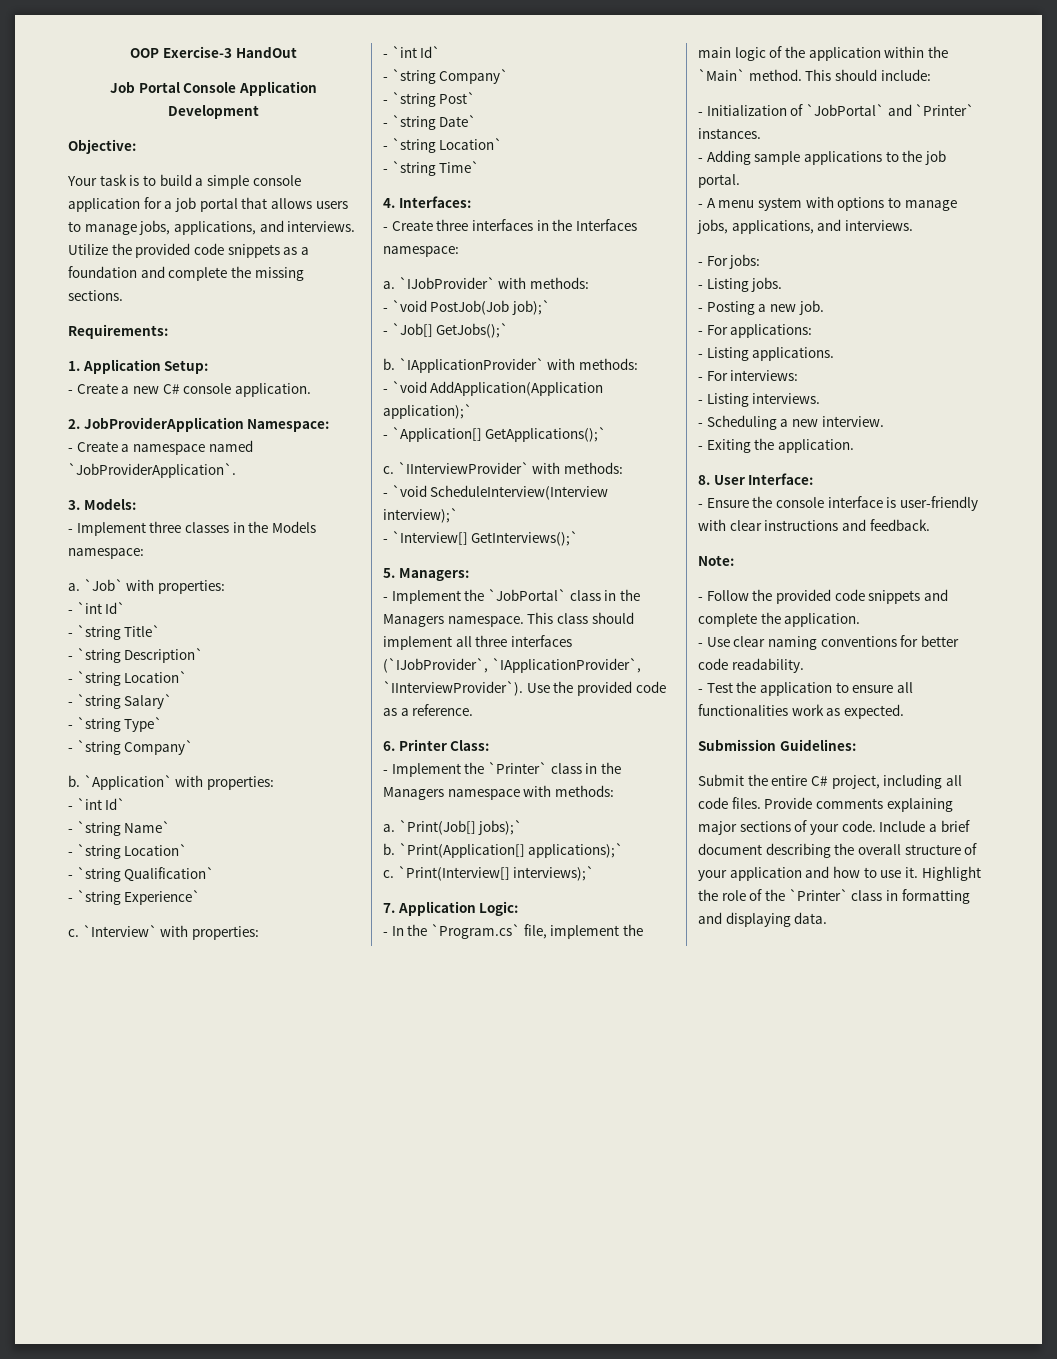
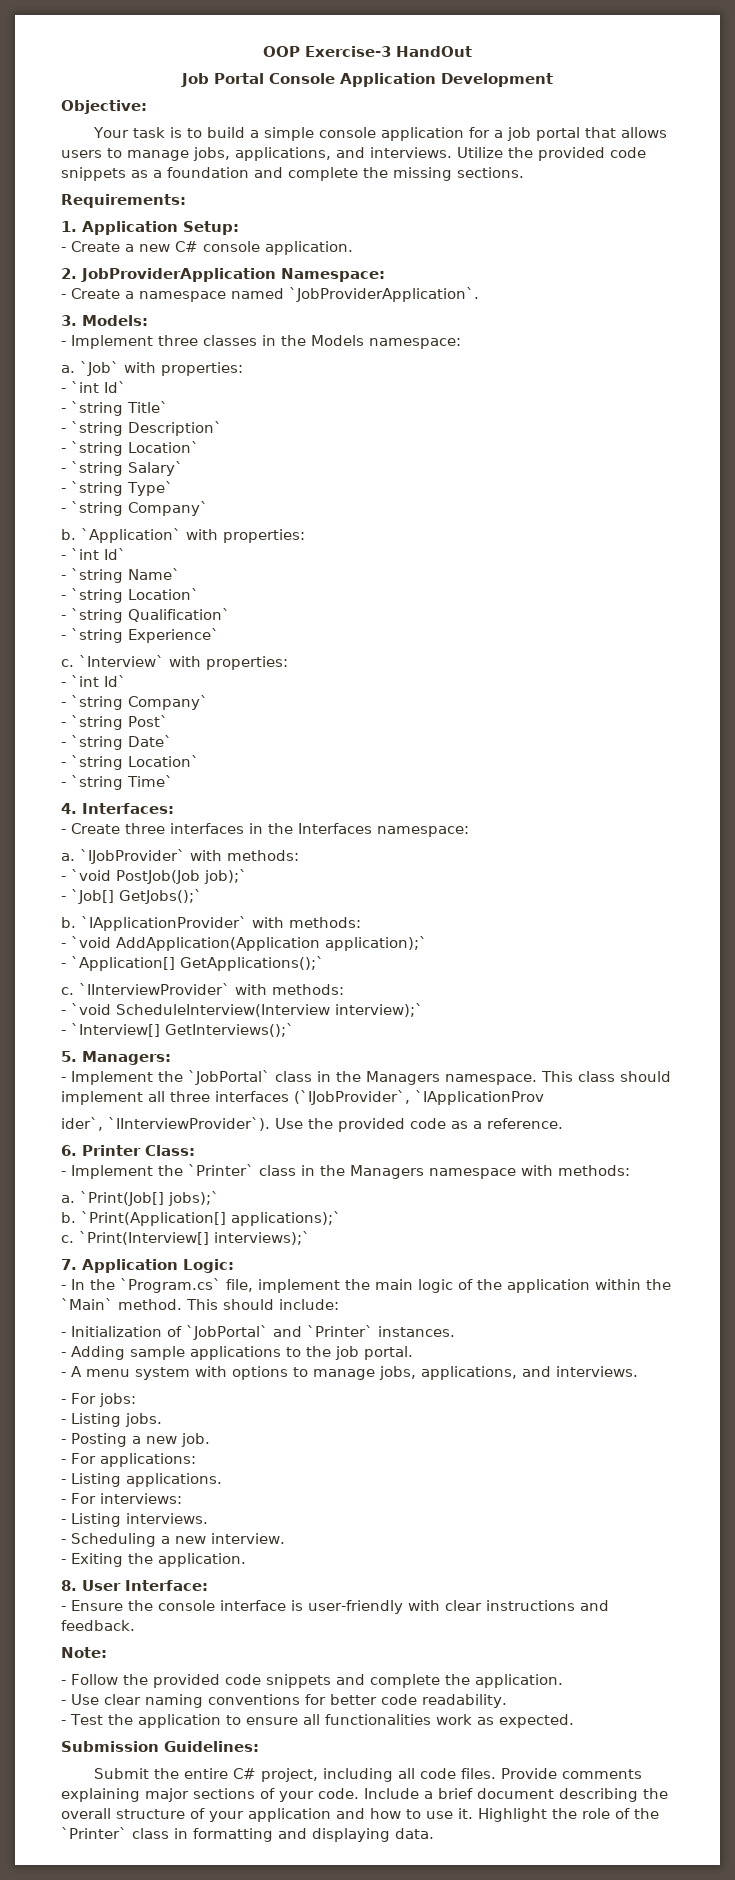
[491,658,641,673] `IApplicationProvider`, -> [415,1090,544,1105] [61,1117,103,1131] `IApplicationProv // ider`,

